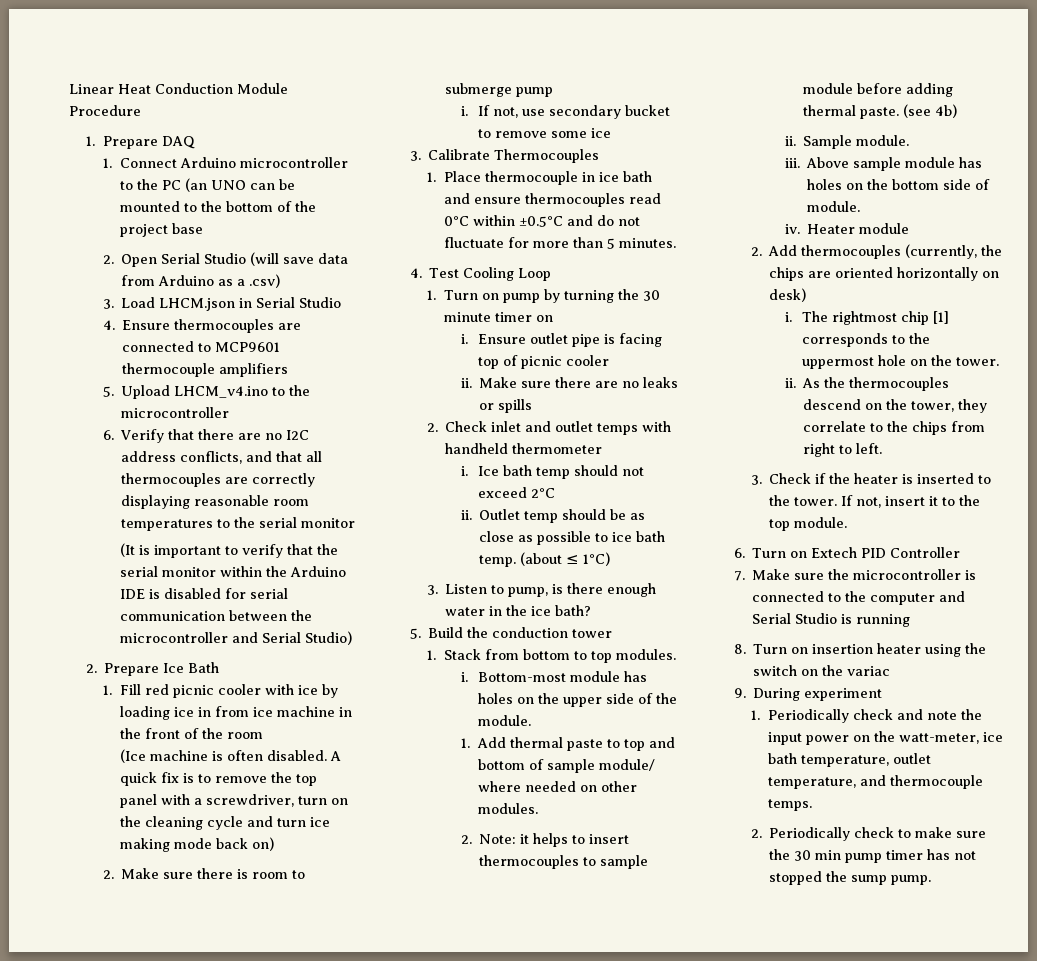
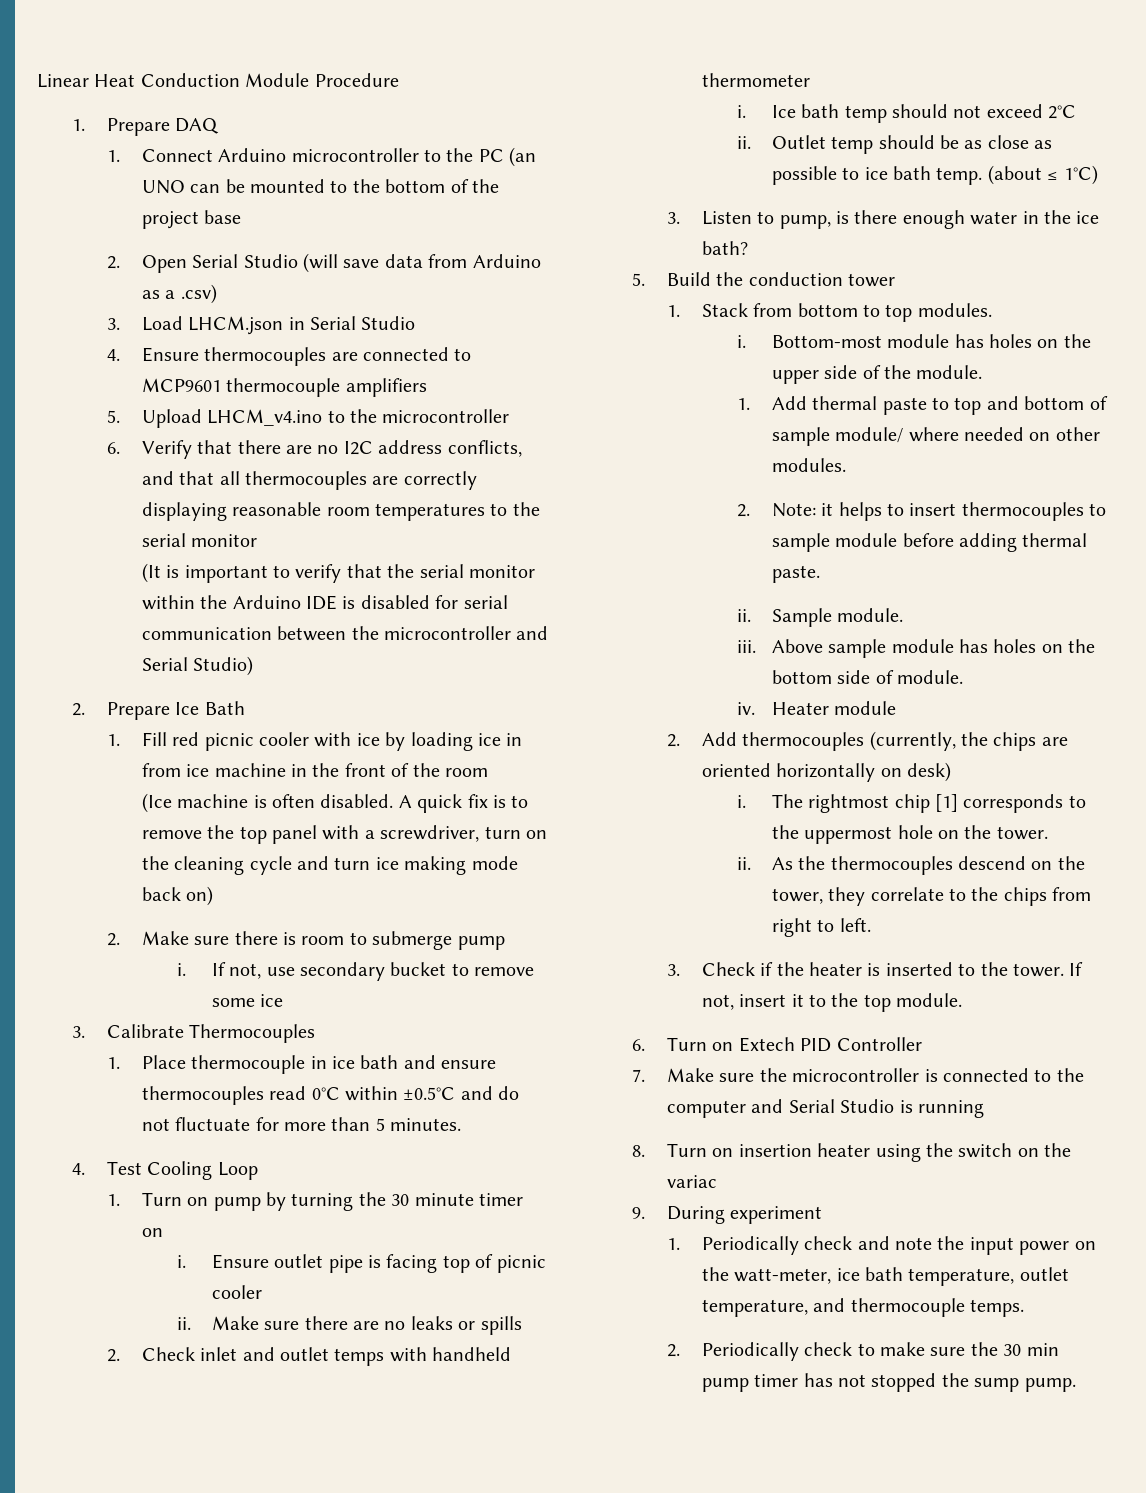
[903,104,958,118] (see 4b) -> (820, 574) none

